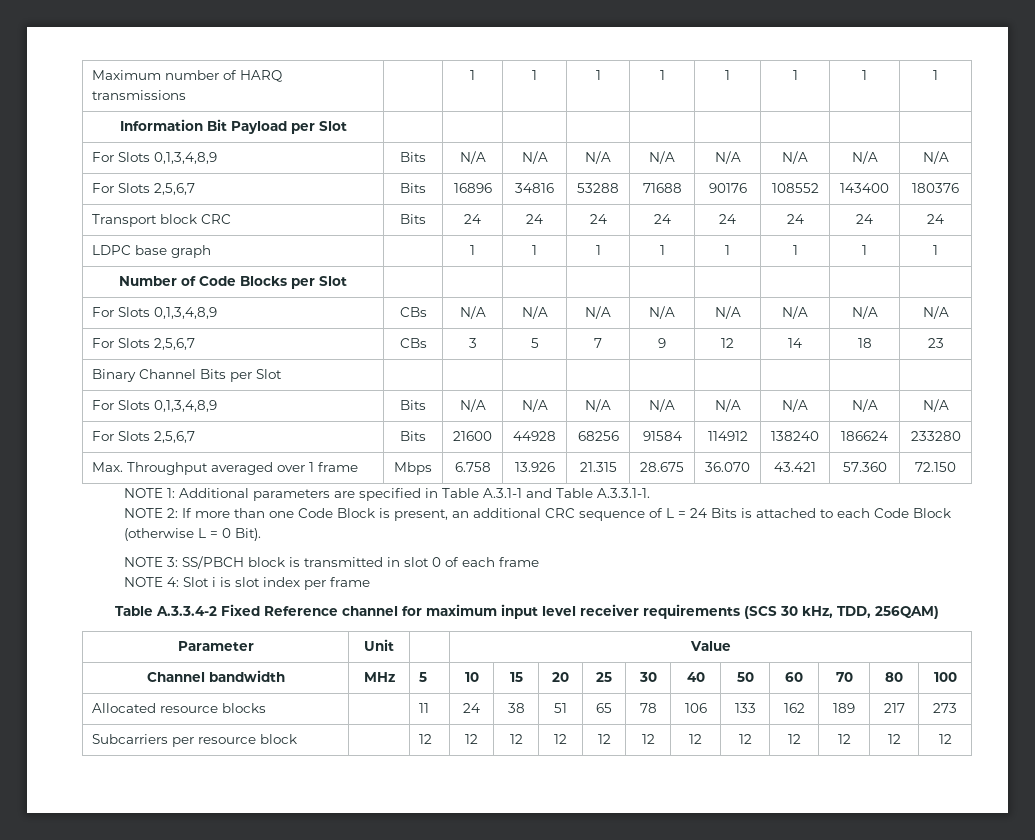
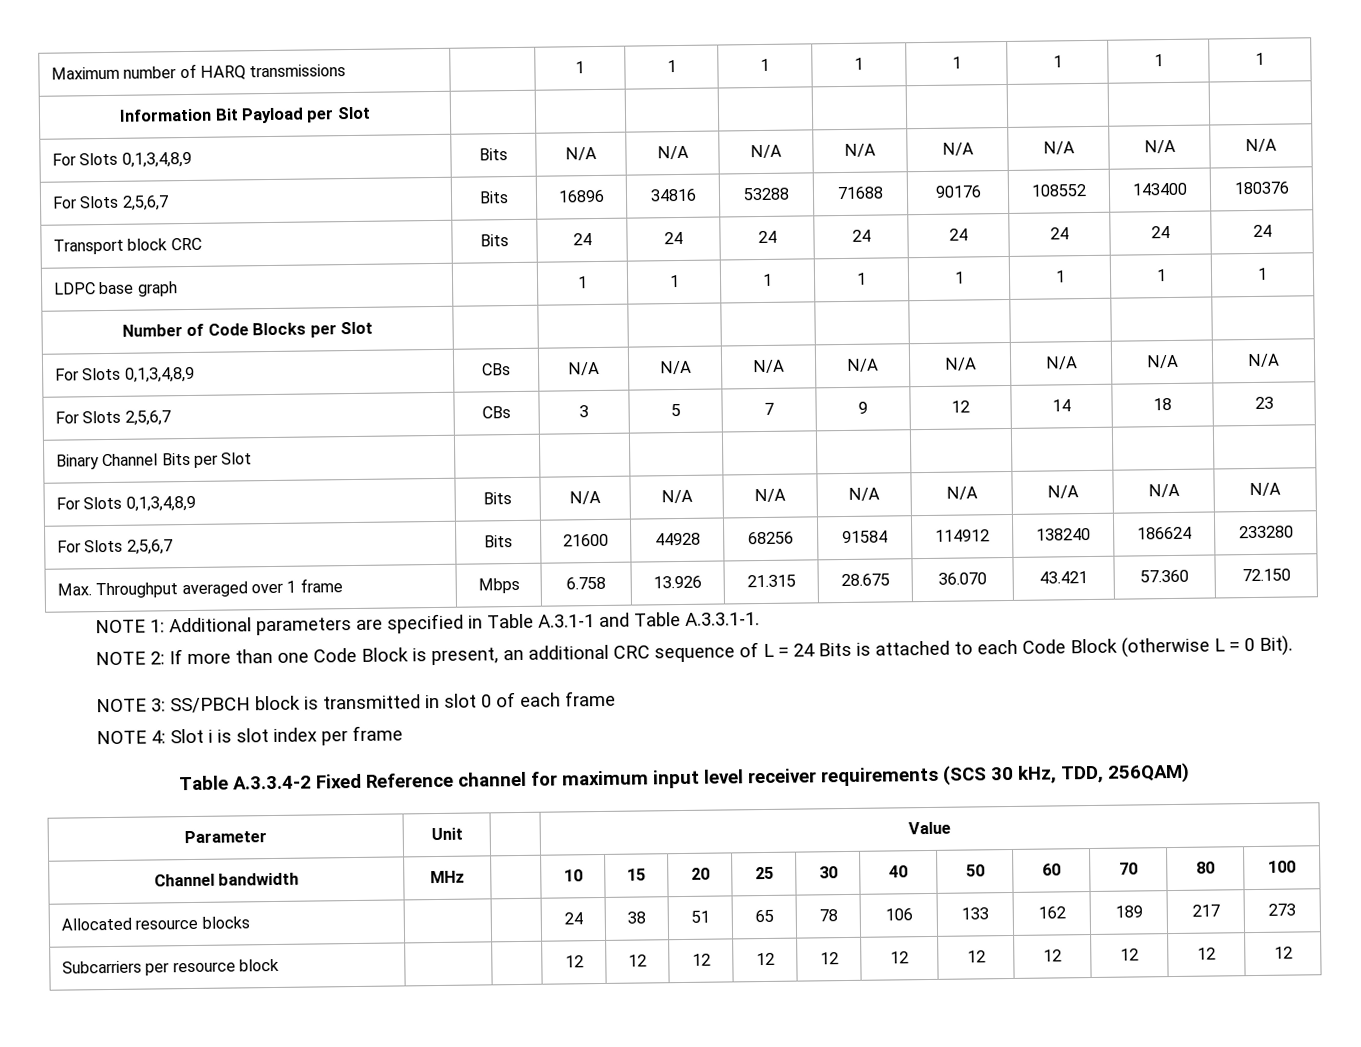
[419,672,428,682] 5 -> (465, 877) none
[419,703,430,713] 11 -> (250, 922) none
[419,734,433,744] 12 -> (279, 965) none

